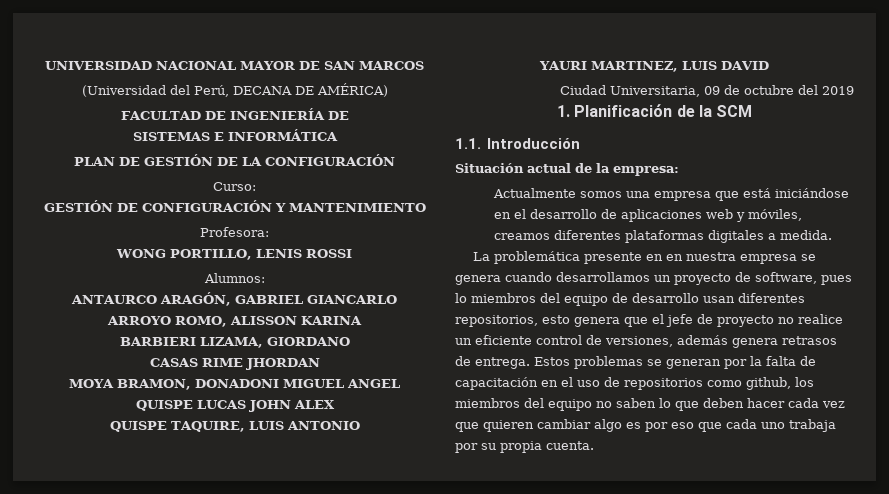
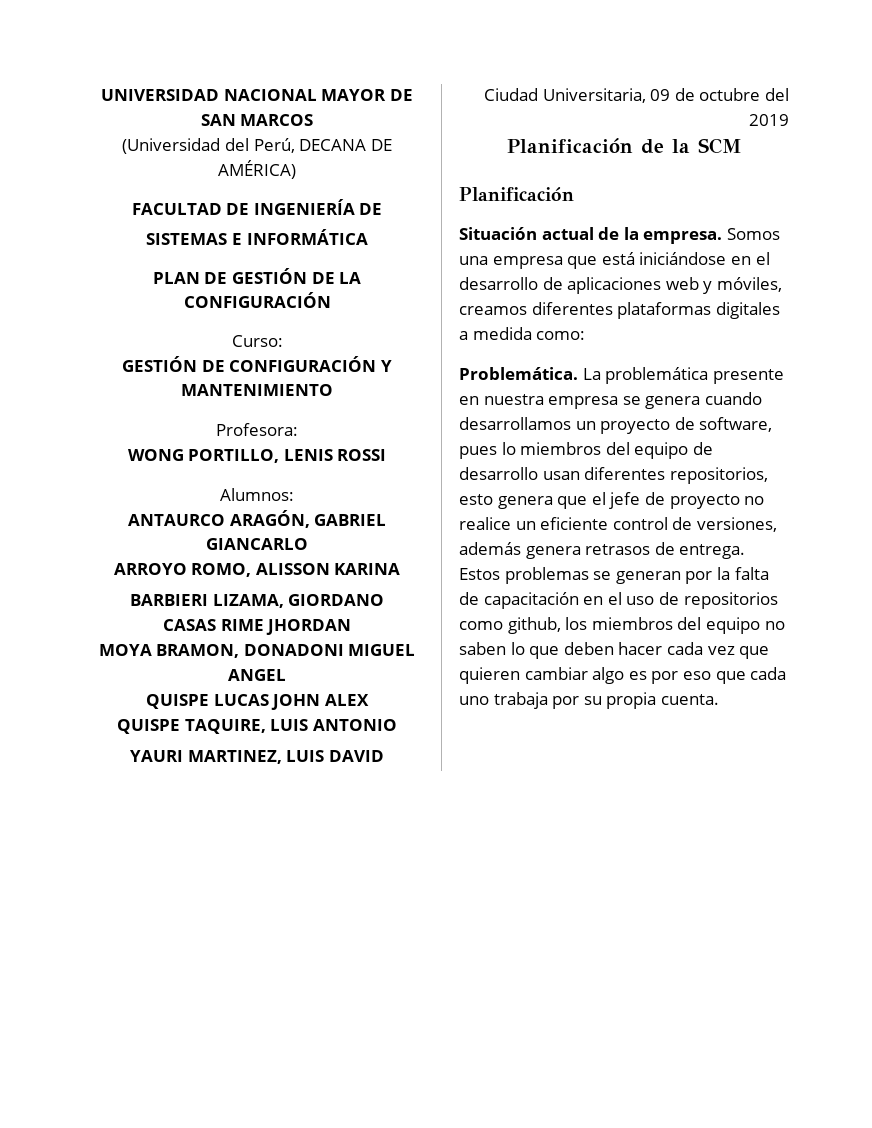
[556,105,570,117] 1. -> (789, 120) none
[455,138,581,149] 1.1. Introducción -> [459,187,574,201] Planificación
[613,166,679,176] [492,188,622,198] empresa: // Actualmente somos -> [643,228,780,244] empresa. Somos
[779,230,832,240] medida. // -> [472,327,586,340] [459,367,578,380] medida como: // Problemática.
[665,254,683,261] en -> (479, 400) none

